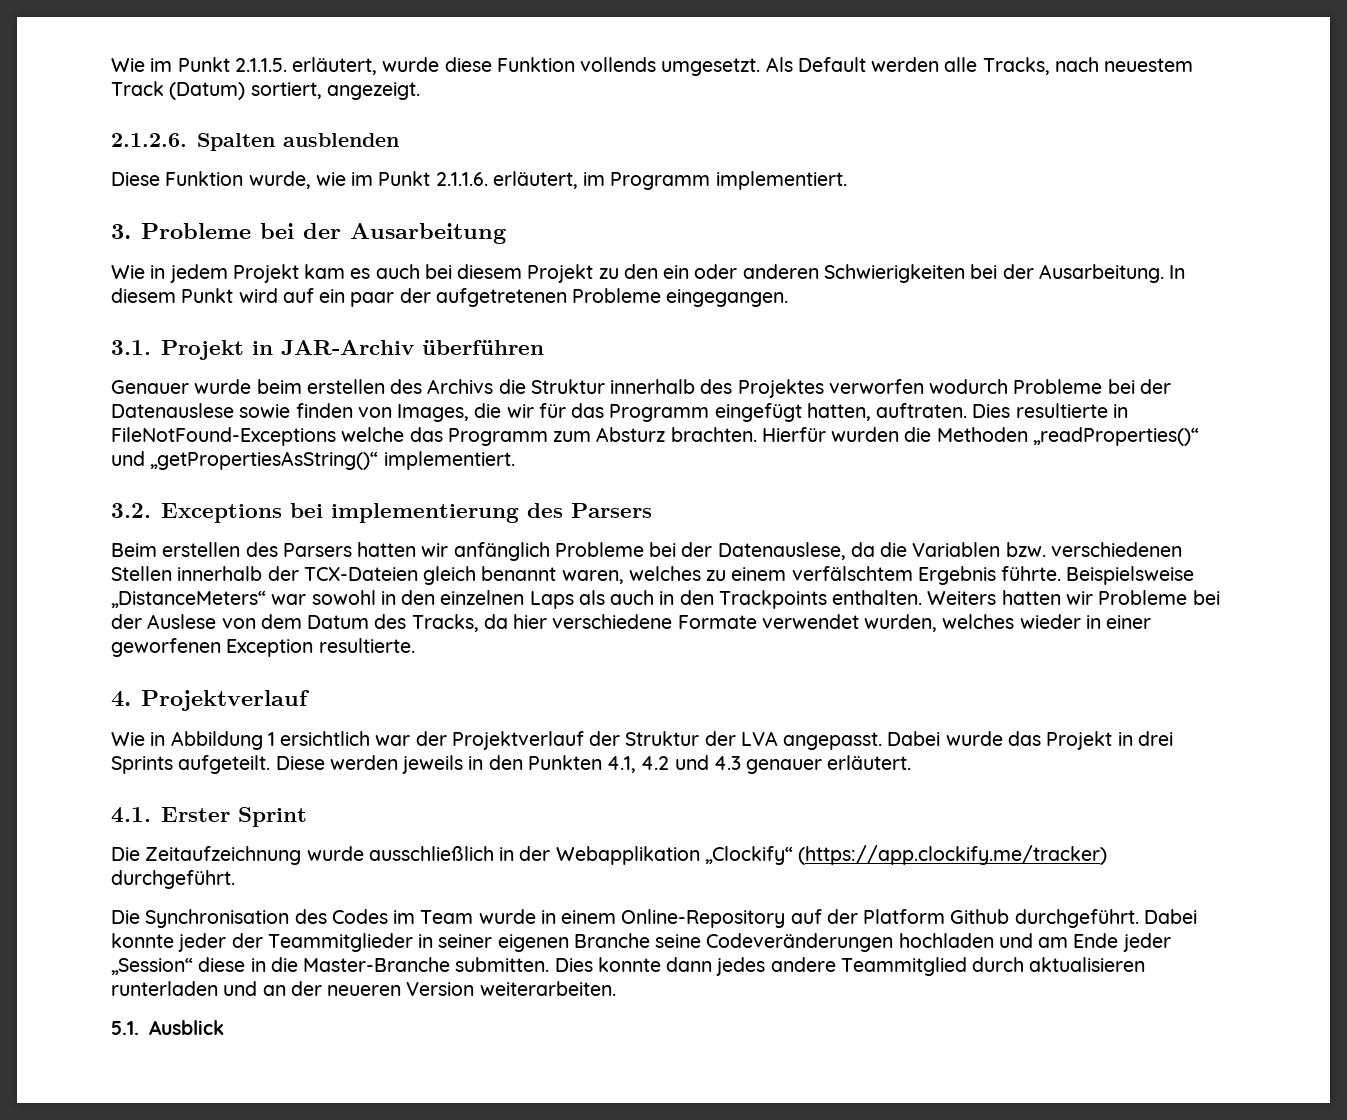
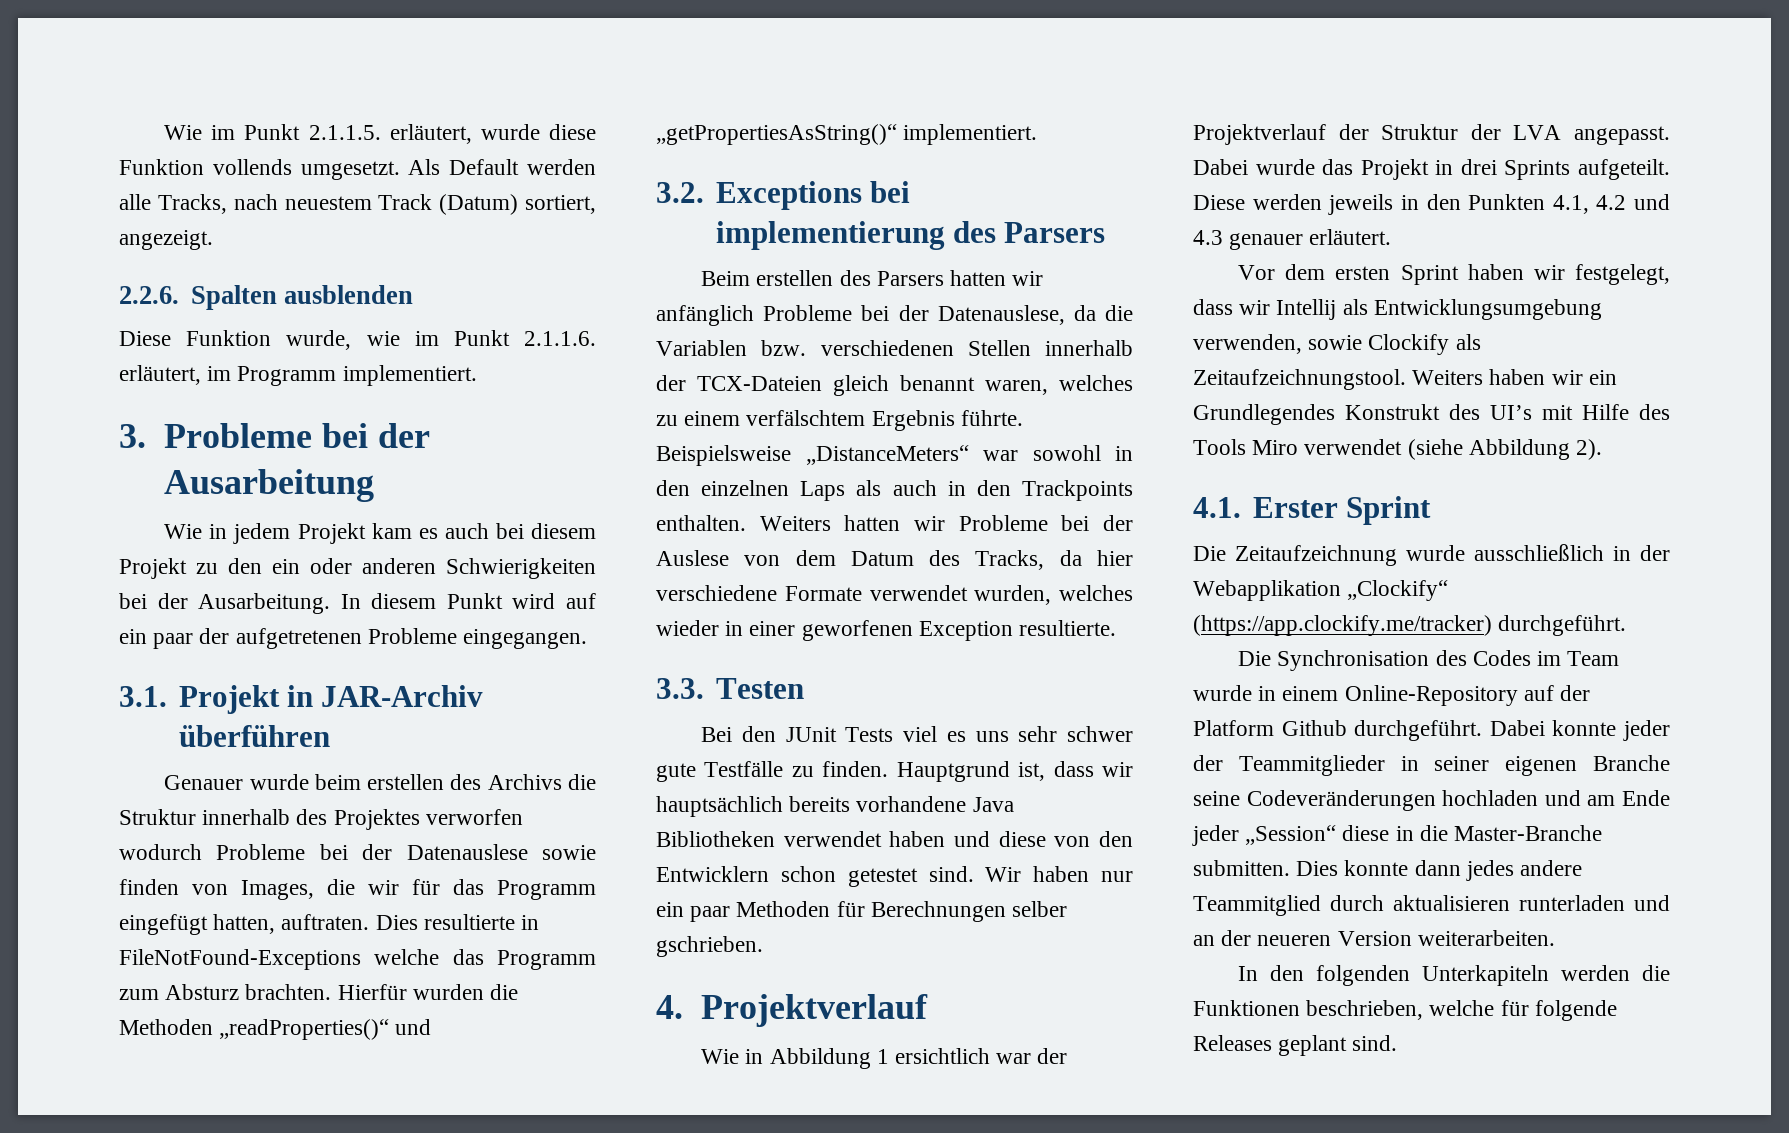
[111,133,187,147] 2.1.2.6. -> [119,286,179,304] 2.2.6.
(415, 645) none -> [656,678,804,699] [701,726,1133,742] [656,761,1133,782] [656,796,1014,817] [656,831,1133,847] [656,866,1133,887] [656,901,1068,922] [656,936,763,957] // 3.3. Testen // Bei den JUnit Tests viel es uns sehr schwer gute Testfälle zu finden. Hauptgrund ist, dass wir hauptsächlich bereits vorhandene Java Bibliotheken verwendet haben und diese von den Entwicklern schon getestet sind. Wir haben nur ein paar Methoden für Berechnungen selber gschrieben.
(912, 762) none -> [1238,264,1670,285] [1193,299,1602,320] [1193,334,1481,355] [1193,369,1617,390] [1193,404,1670,425] [1193,439,1603,460] // Vor dem ersten Sprint haben wir festgelegt, dass wir Intellij als Entwicklungsumgebung verwenden, sowie Clockify als Zeitaufzeichnungstool. Weiters haben wir ein Grundlegendes Konstrukt des UI’s mit Hilfe des Tools Miro verwendet (siehe Abbildung 2).
[111,1020,224,1035] 5.1. Ausblick -> [1238,965,1670,986] [1193,1000,1617,1021] [1193,1035,1398,1056] In den folgenden Unterkapiteln werden die Funktionen beschrieben, welche für folgende Releases geplant sind.

